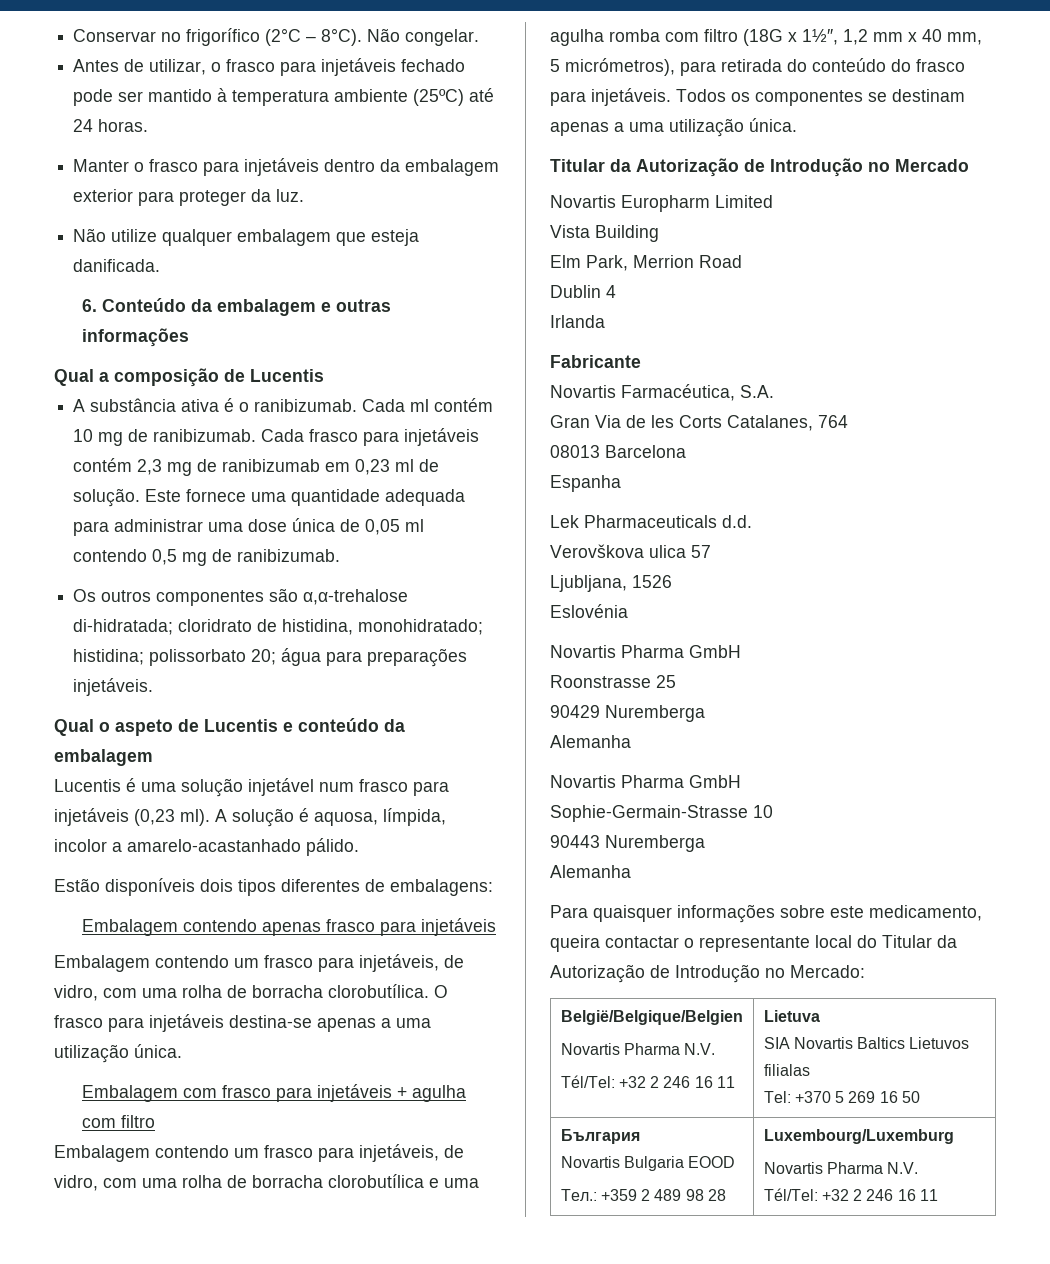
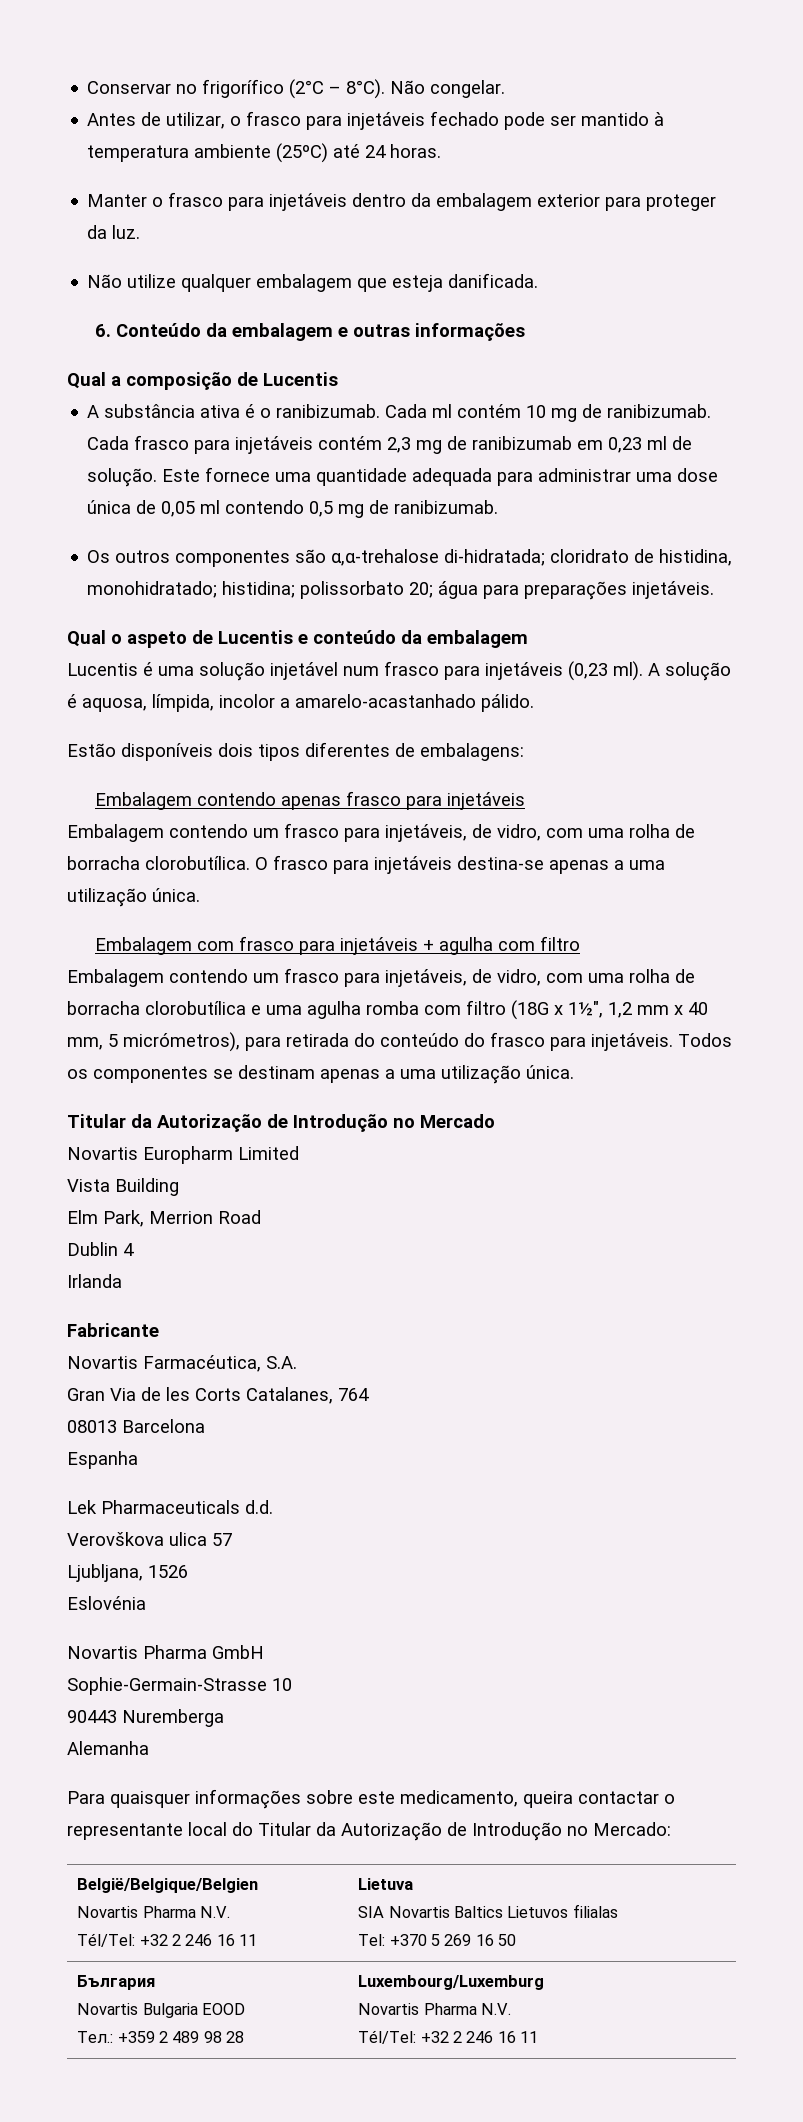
[550,675,676,688] [550,705,705,722] [550,735,631,748] [550,775,741,788] // Roonstrasse 25 // 90429 Nuremberga // Alemanha // Novartis Pharma GmbH -> (264, 1652) none

